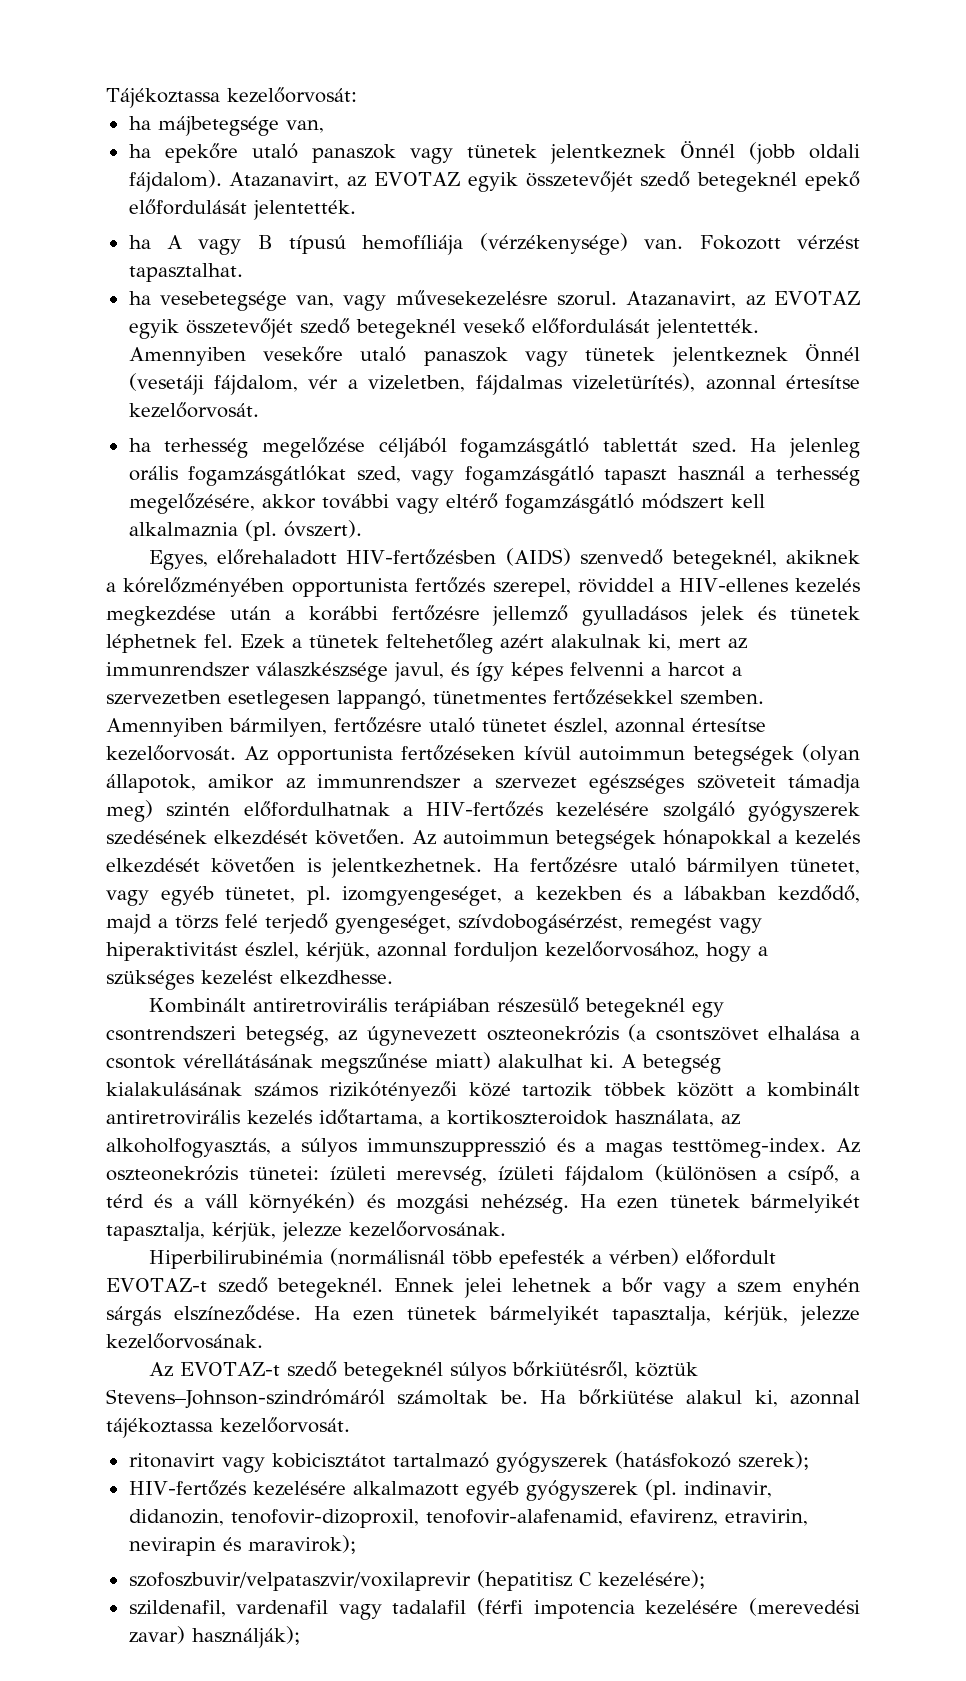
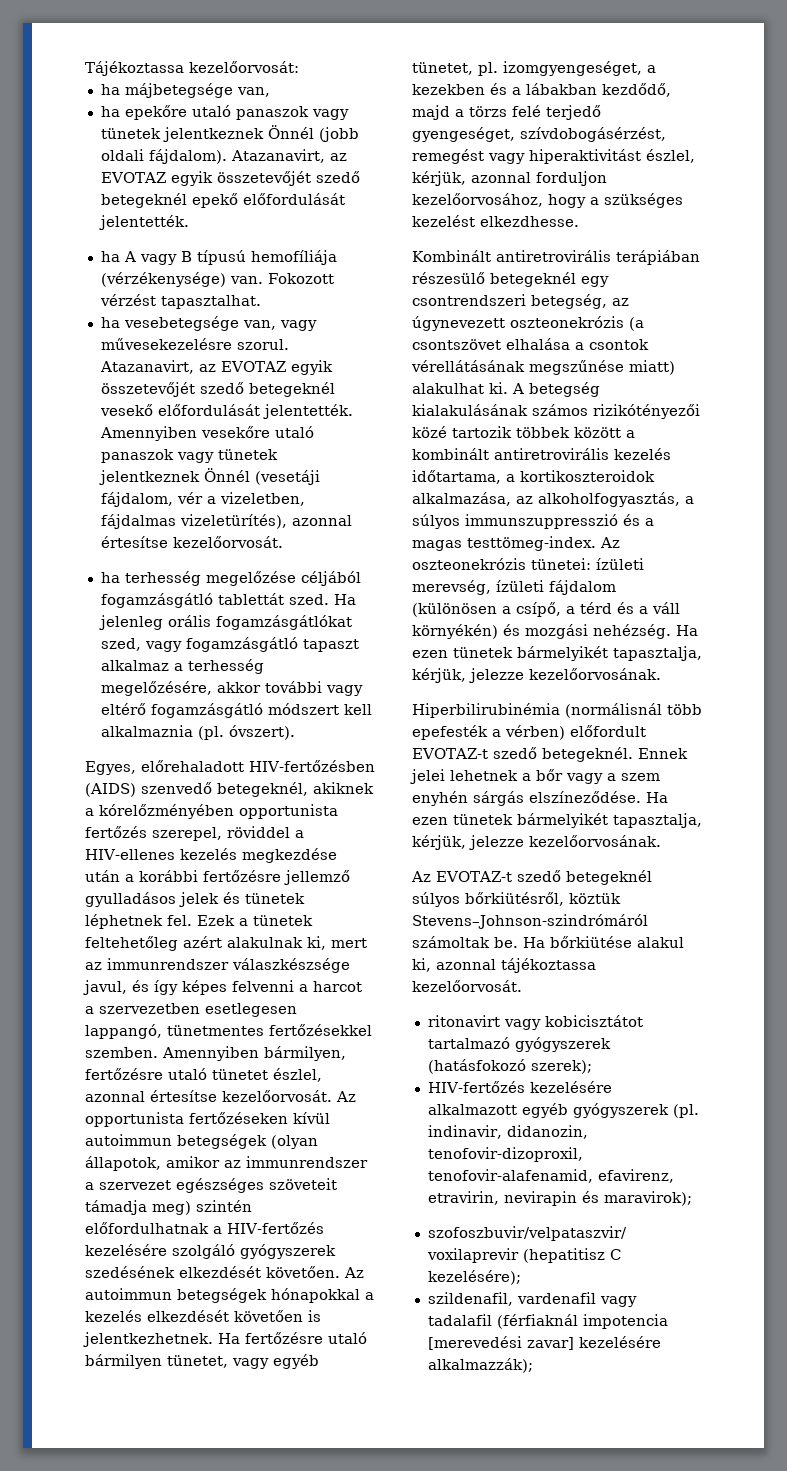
[677,466,745,481] használ -> [100,660,169,671] alkalmaz
[615,1110,714,1127] használata, -> [412,492,511,506] alkalmazása,
[477,1598,860,1619] [128,1626,300,1648] (férfi impotencia kezelésére (merevedési zavar) használják); -> [496,1314,668,1329] [427,1336,661,1350] [427,1358,533,1373] (férfiaknál impotencia [merevedési zavar] kezelésére alkalmazzák);

